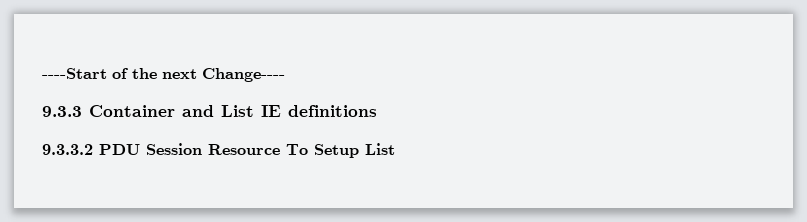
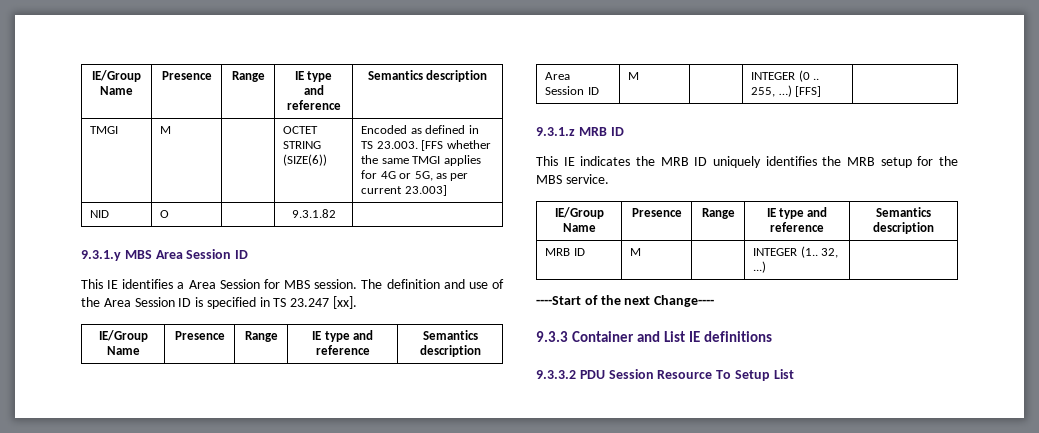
(42, 73) none -> [92,70,141,82] [100,86,133,95] [161,71,212,80] [231,71,265,82] [294,71,333,82] [303,85,324,95] [286,100,341,110] [367,70,488,82] [90,126,119,134] [160,126,172,134] [283,126,319,134] [283,141,322,149] [283,154,328,166] [361,125,479,134] [361,140,491,151] [361,155,481,166] [361,170,469,181] [361,185,447,196] [90,210,110,218] [160,210,170,218] [291,209,336,218] [81,249,249,261] [81,279,504,289] [81,296,358,309] [98,330,148,342] [106,346,140,355] [174,331,225,340] [244,331,278,342] [312,330,373,342] [315,345,370,355] [422,330,478,340] [419,345,481,357] [545,72,571,80] [545,86,599,95] [628,72,640,80] [751,70,820,82] [751,85,822,97] [536,127,624,136] [536,156,958,168] [536,174,609,184] [554,207,604,219] [562,223,596,232] [631,208,682,217] [701,208,735,219] [766,207,828,219] [770,222,824,232] [876,207,931,217] [873,222,934,234] [545,248,585,256] [630,248,642,256] [753,246,839,258] [753,261,767,273] IE/Group Name | Presence | Range | IE type and reference | Semantics description // TMGI | M | | OCTET STRING (SIZE(6)) | Encoded as defined in TS 23.003. [FFS whether the same TMGI applies for 4G or 5G, as per current 23.003] // NID | O | | 9.3.1.82 | // 9.3.1.y MBS Area Session ID // This IE identifies a Area Session for MBS session. The definition and use of the Area Session ID is specified in TS 23.247 [xx]. // IE/Group Name | Presence | Range | IE type and reference | Semantics description // Area Session ID | M | | INTEGER (0 .. 255, …) [FFS] | // 9.3.1.z MRB ID // This IE indicates the MRB ID uniquely identifies the MRB setup for the MBS service. // IE/Group Name | Presence | Range | IE type and reference | Semantics description // MRB ID | M | | INTEGER (1.. 32, ...) | //

